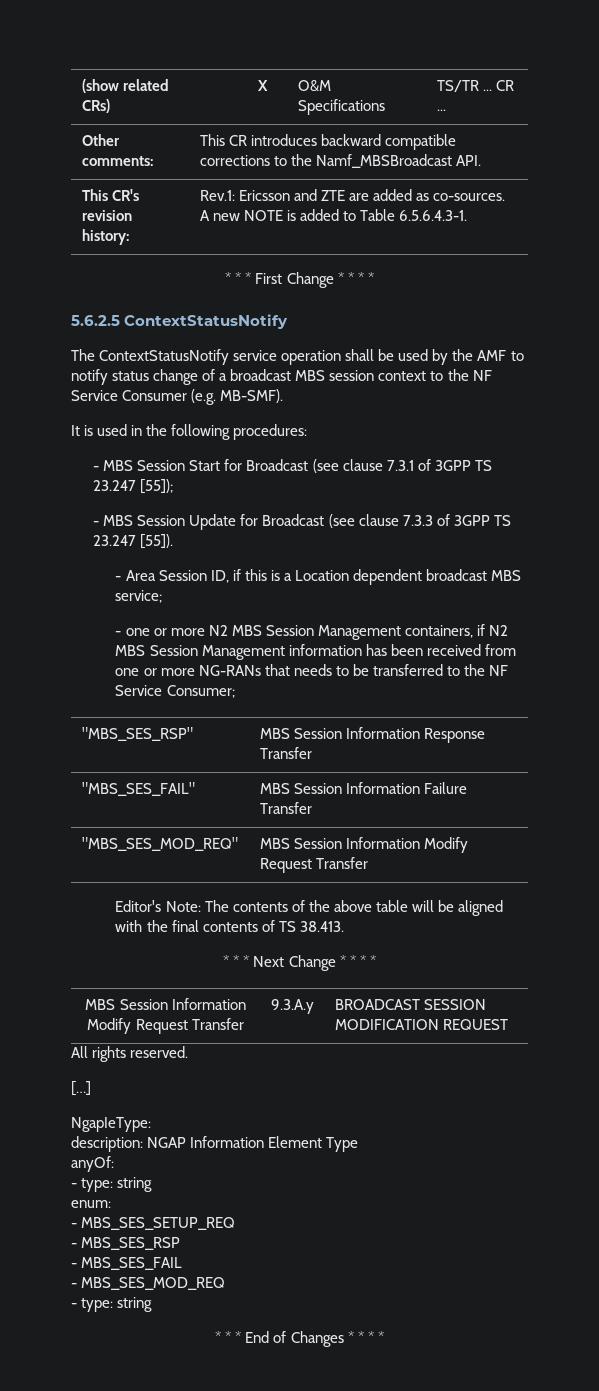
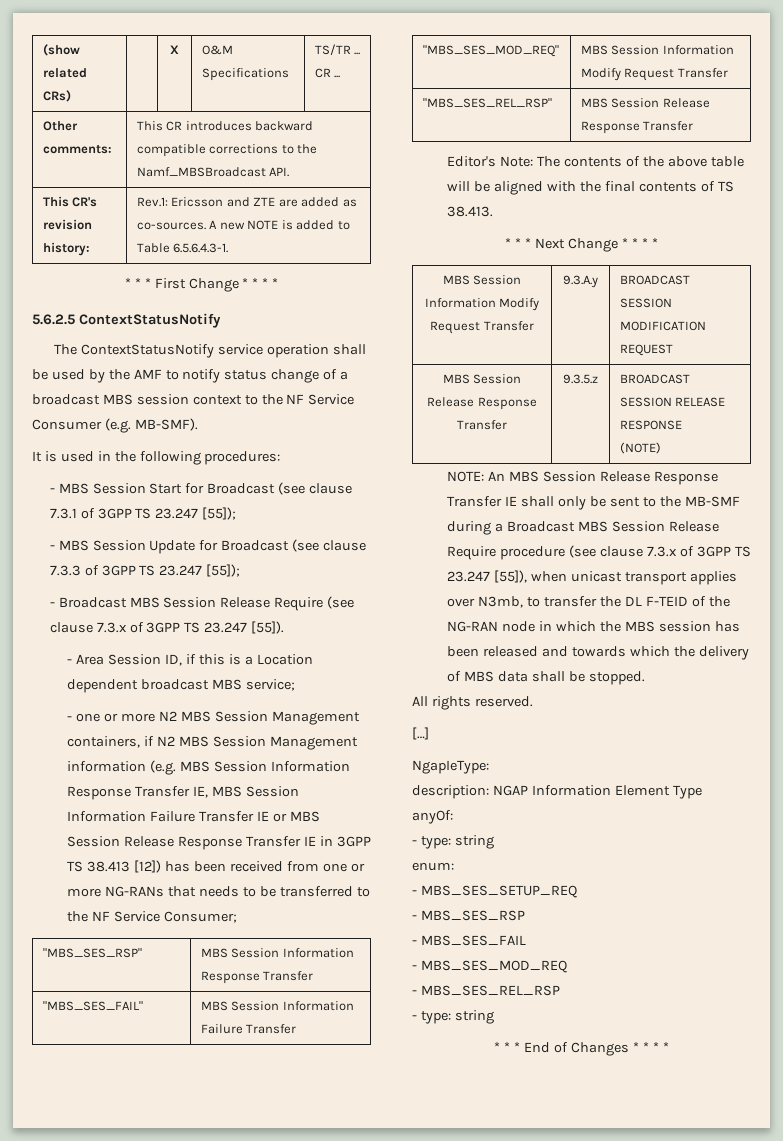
(137, 540) none -> [206,564,241,577] [49,596,355,611] [49,622,248,633] [55]); // - Broadcast MBS Session Release Require (see clause 7.3.x of 3GPP TS 23.247
(362, 650) none -> [150,760,351,775] [67,786,300,800] [67,811,321,822] [67,836,371,850] [67,860,162,873] (e.g. MBS Session Information Response Transfer IE, MBS Session Information Failure Transfer IE or MBS Session Release Response Transfer IE in 3GPP TS 38.413 [12])
(368, 863) none -> [422,98,552,108] [580,98,710,108] [580,121,694,134] // "MBS_SES_REL_RSP" | MBS Session Release Response Transfer
(508, 1024) none -> [442,374,522,384] [427,397,537,410] [457,420,507,430] [563,374,598,384] [619,374,690,384] [619,397,726,407] [619,420,682,430] [619,442,661,454] [447,471,719,485] [447,496,740,510] [447,521,720,535] [447,545,751,560] [447,570,738,585] [447,596,730,608] [447,621,740,632] [447,646,749,660] [447,671,646,685] // MBS Session Release Response Transfer | 9.3.5.z | BROADCAST SESSION RELEASE RESPONSE // (NOTE) // NOTE: An MBS Session Release Response Transfer IE shall only be sent to the MB-SMF during a Broadcast MBS Session Release Require procedure (see clause 7.3.x of 3GPP TS 23.247 [55]), when unicast transport applies over N3mb, to transfer the DL F-TEID of the NG-RAN node in which the MBS session has been released and towards which the delivery of MBS data shall be stopped.
(226, 1283) none -> [412,985,560,996] // - MBS_SES_REL_RSP

